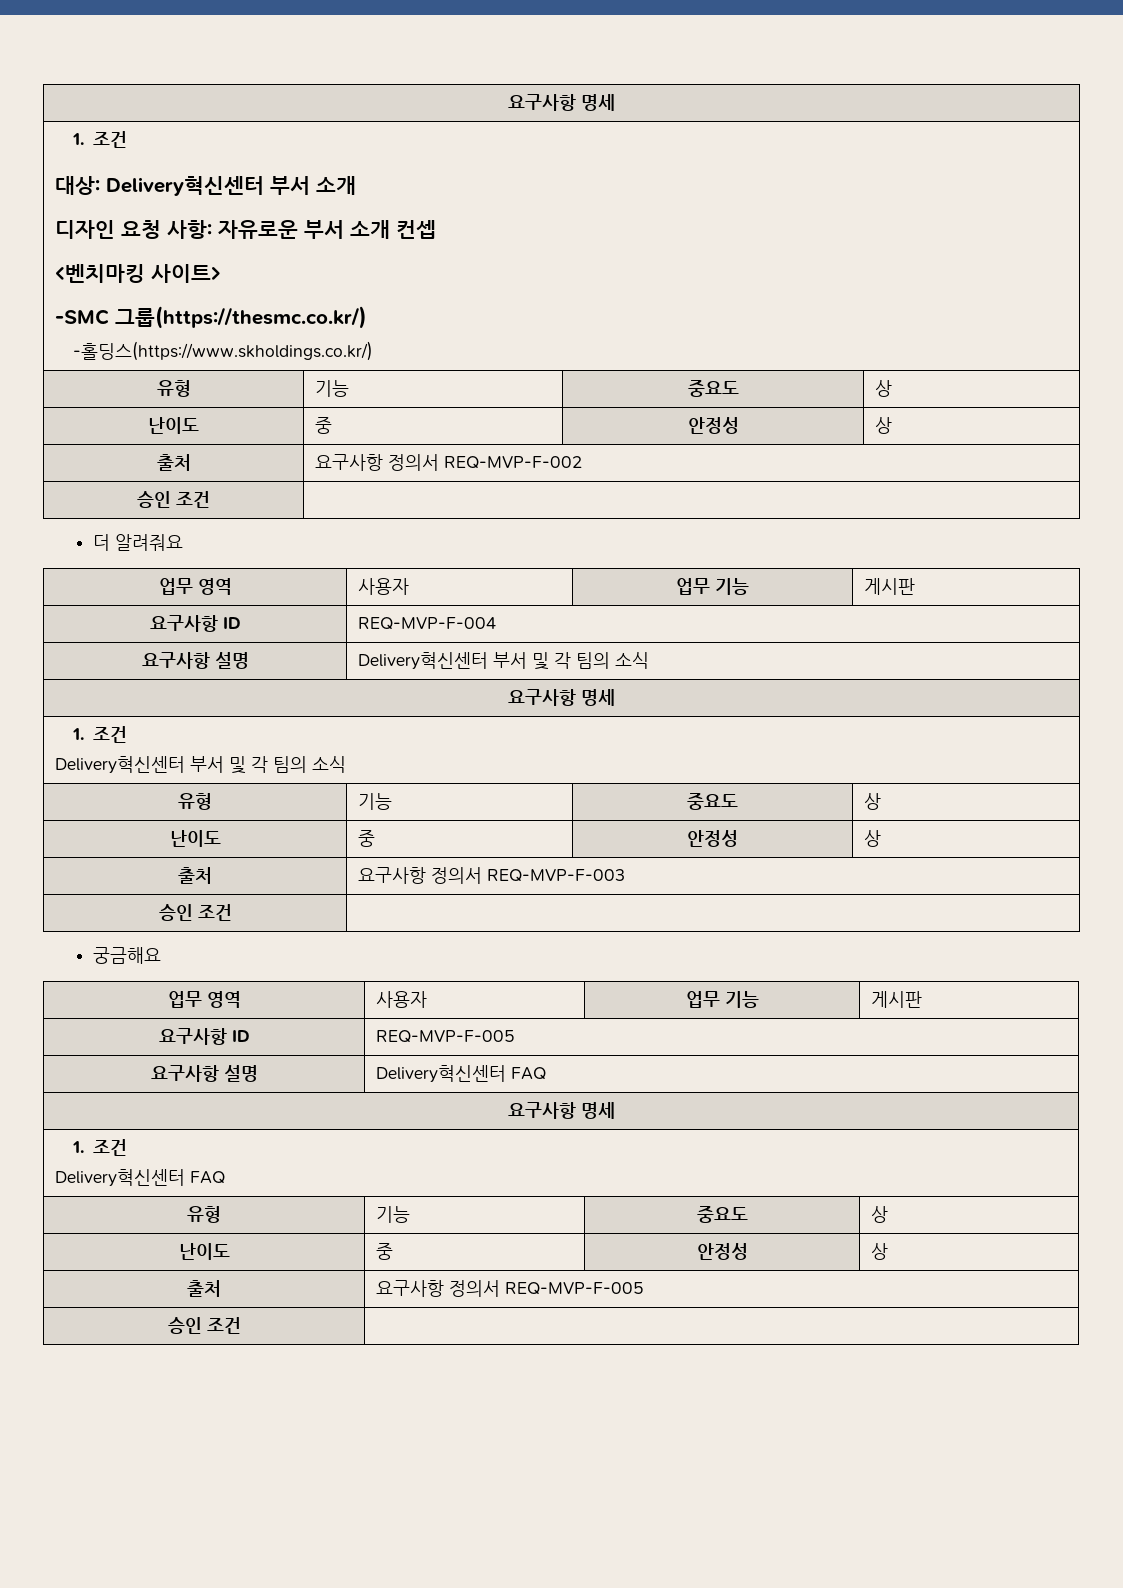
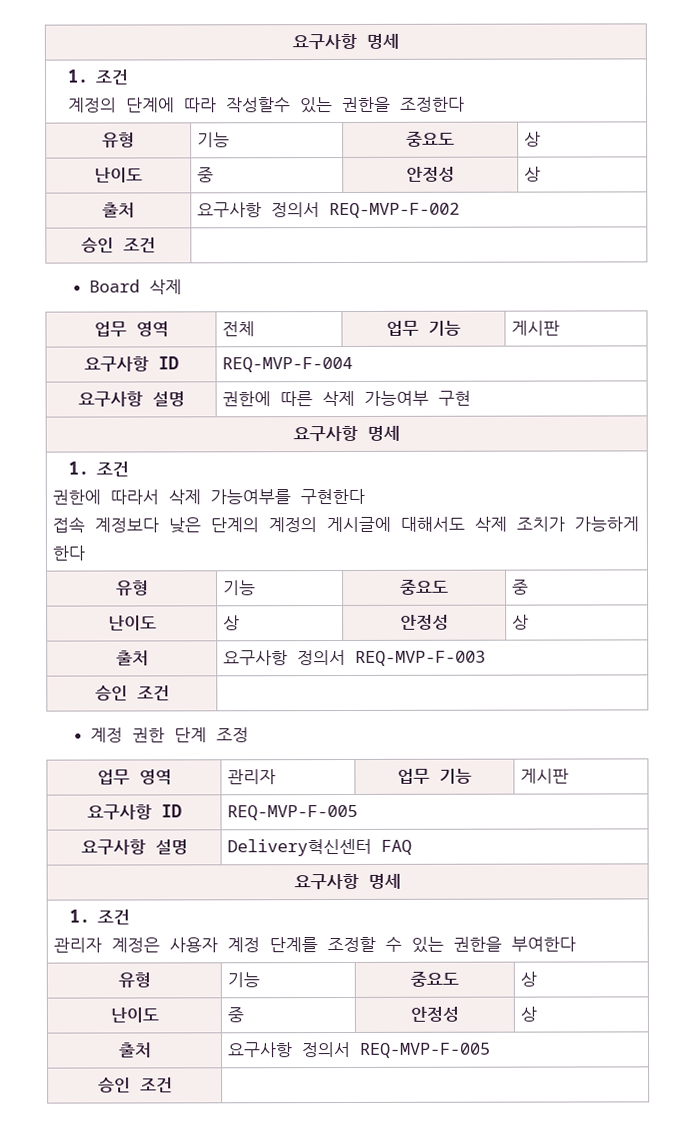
[508,94,615,111] [72,131,127,148] [54,176,356,196] [54,220,436,239] [54,264,221,283] [54,306,367,329] [73,341,374,361] 요구사항 명세 // 1. 조건 // 대상: Delivery혁신센터 부서 소개 // 디자인 요청 사항: 자유로운 부서 소개 컨셉 // <벤치마킹 사이트> // -SMC 그룹(https://thesmc.co.kr/) // -홀딩스(https://www.skholdings.co.kr/) -> [292,33,399,50] [66,69,129,85] [67,96,465,114] 요구사항 명세 // 1. 조건 // 계정의 단계에 따라 작성할수 있는 권한을 조정한다
[92,534,183,551] [158,578,232,595] [357,578,409,595] 더 알려줘요 // 업무 영역 | 사용자 -> [89,279,183,295] [93,321,169,337] [222,321,256,337] Board 삭제 // 업무 영역 | 전체
[357,652,649,670] [508,689,615,706] [72,726,127,743] [54,756,346,774] [178,793,212,810] [357,793,392,810] [687,793,738,810] [863,793,881,810] [169,830,221,847] [357,830,375,847] Delivery혁신센터 부서 및 각 팀의 소식 // 요구사항 명세 // 1. 조건 // Delivery혁신센터 부서 및 각 팀의 소식 // 유형 | 기능 | 중요도 | 상 // 난이도 | 중 -> [222,390,472,407] [293,425,400,442] [67,461,130,477] [52,488,366,505] [52,516,640,534] [52,545,86,561] [115,580,149,596] [223,580,257,596] [400,579,449,595] [512,579,530,595] [107,615,157,631] [223,615,241,631] 권한에 따른 삭제 가능여부 구현 // 요구사항 명세 // 1. 조건 // 권한에 따라서 삭제 가능여부를 구현한다 // 접속 계정보다 낮은 단계의 계정의 게시글에 대해서도 삭제 조치가 가능하게 한다 // 유형 | 기능 | 중요도 | 중 // 난이도 | 상
[92,947,161,964] [167,991,241,1008] [375,991,427,1008] 궁금해요 // 업무 영역 | 사용자 -> [90,727,250,743] [96,769,172,785] [227,769,277,785] 계정 권한 단계 조정 // 업무 영역 | 관리자
[54,1169,225,1187] Delivery혁신센터 FAQ -> [53,936,577,953] 관리자 계정은 사용자 계정 단계를 조정할 수 있는 권한을 부여한다

